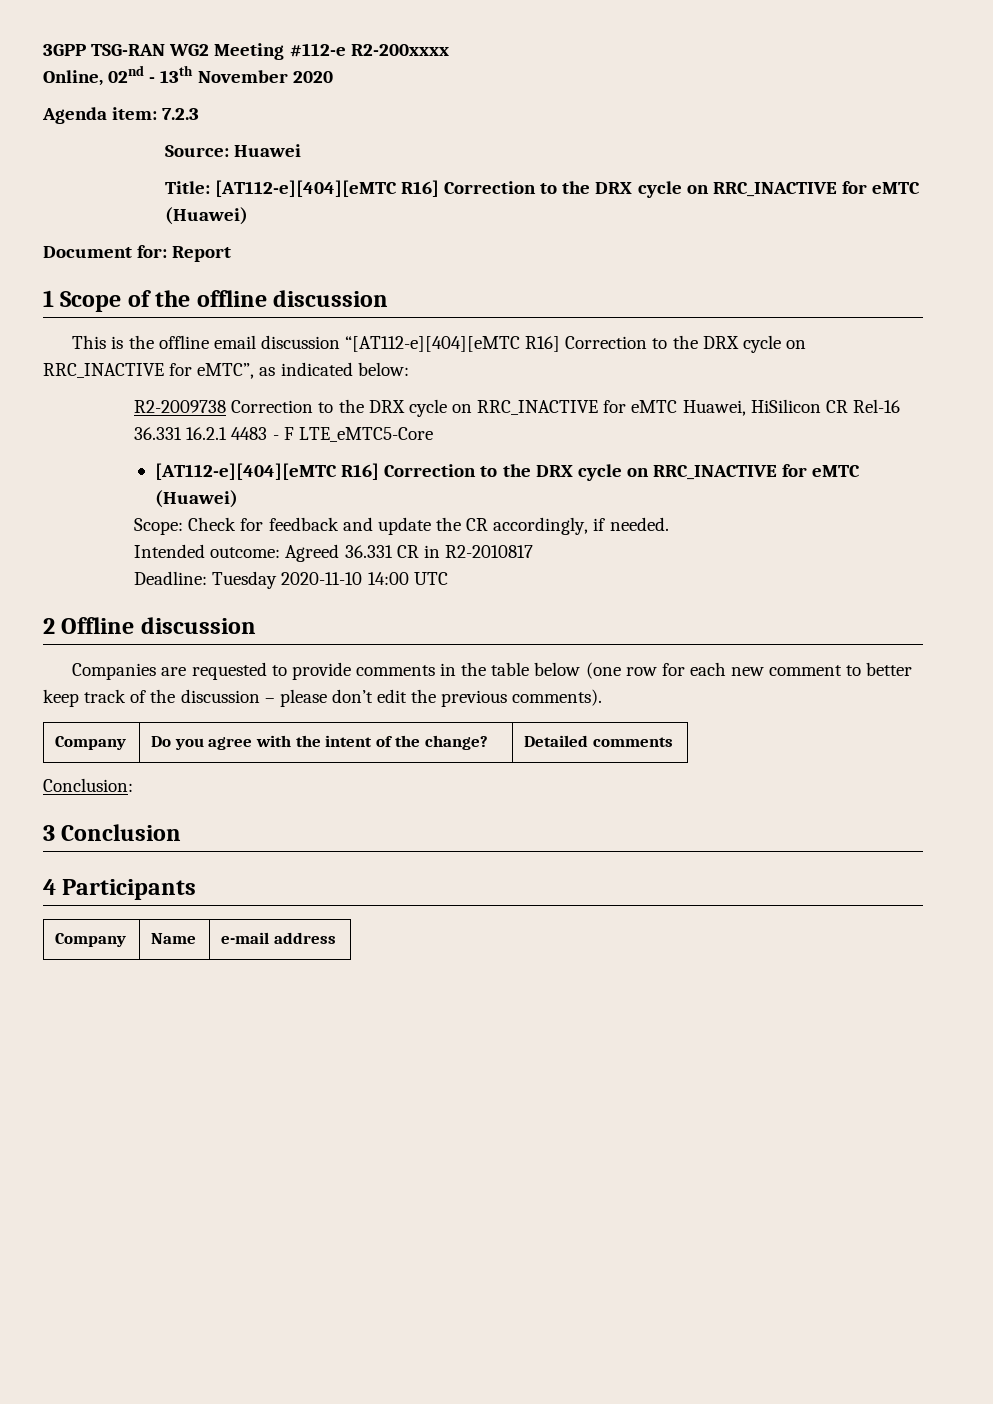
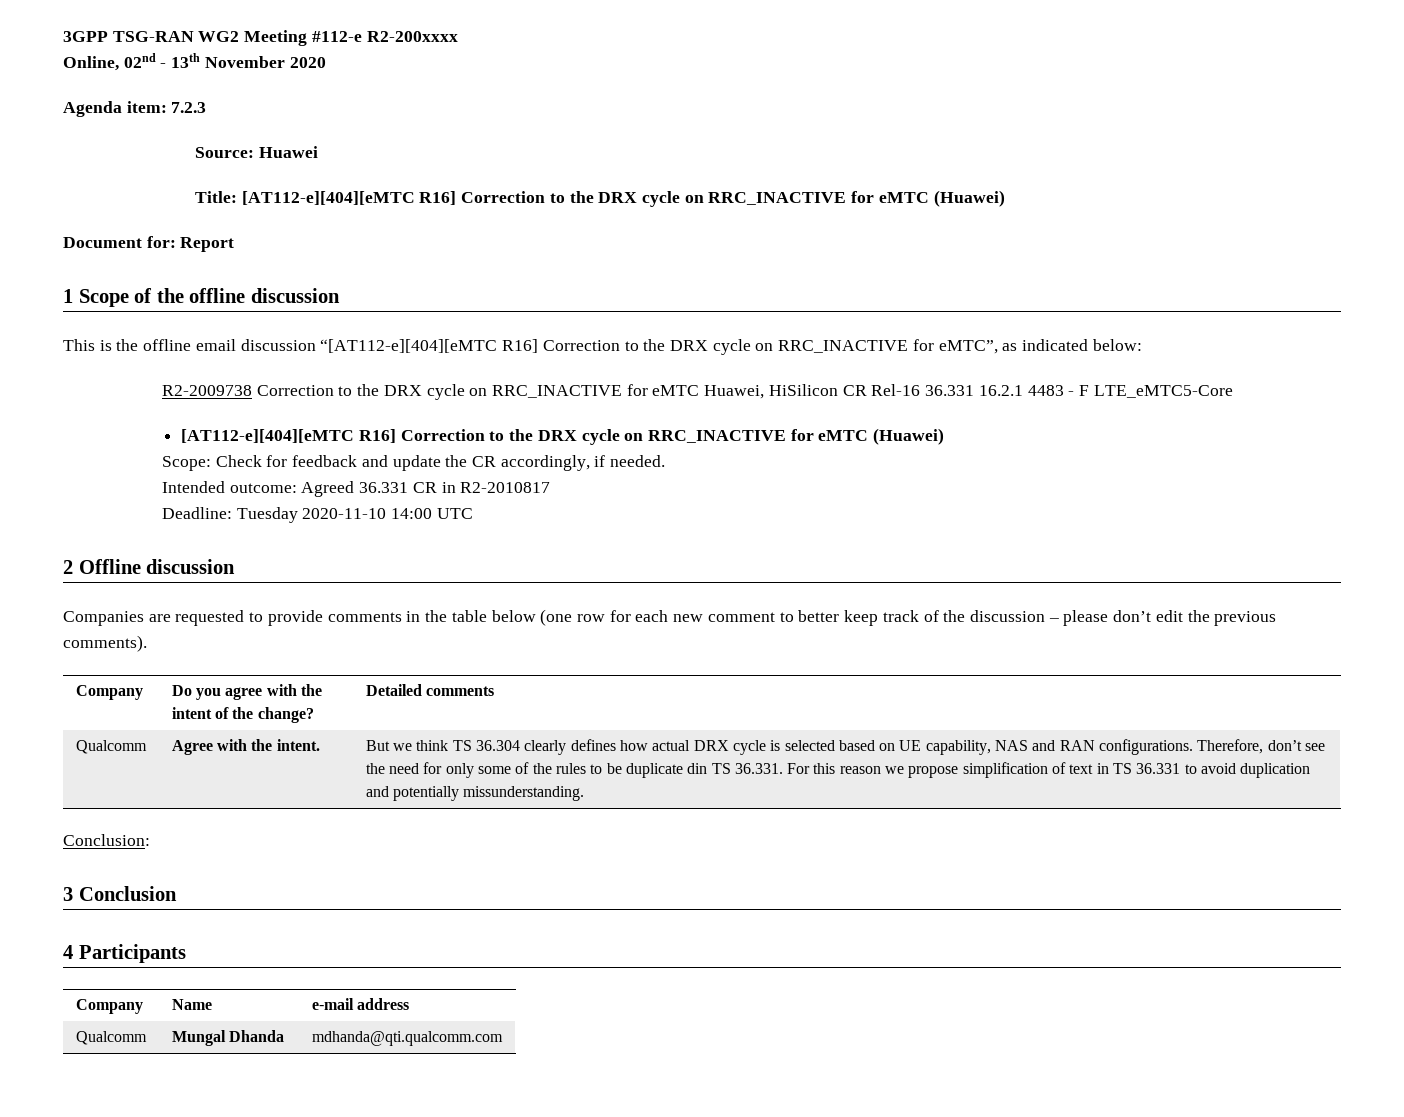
(673, 742) none -> [75,740,147,754] [171,739,320,755] [365,739,1326,755] [365,762,1311,778] [365,786,585,801] // Qualcomm | Agree with the intent. | But we think TS 36.304 clearly defines how actual DRX cycle is selected based on UE capability, NAS and RAN configurations. Therefore, don’t see the need for only some of the rules to be duplicate din TS 36.331. For this reason we propose simplification of text in TS 36.331 to avoid duplication and potentially missunderstanding.
(336, 938) none -> [75,1031,147,1045] [171,1030,284,1046] [311,1031,503,1046] // Qualcomm | Mungal Dhanda | mdhanda@qti.qualcomm.com

